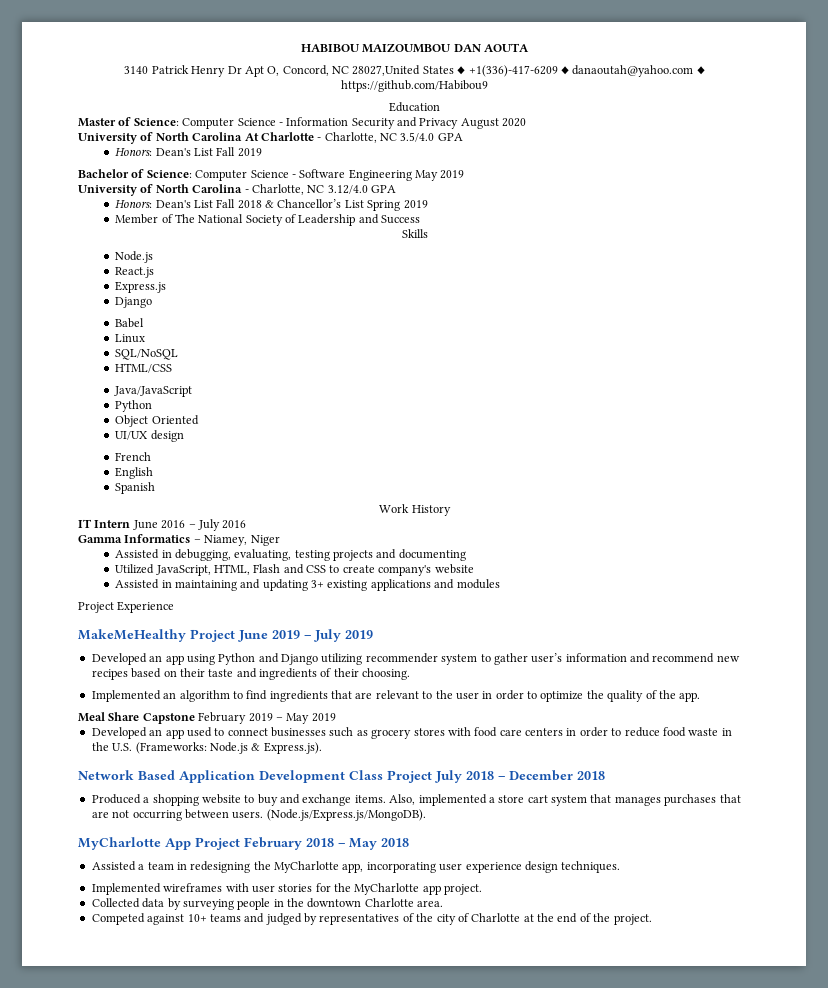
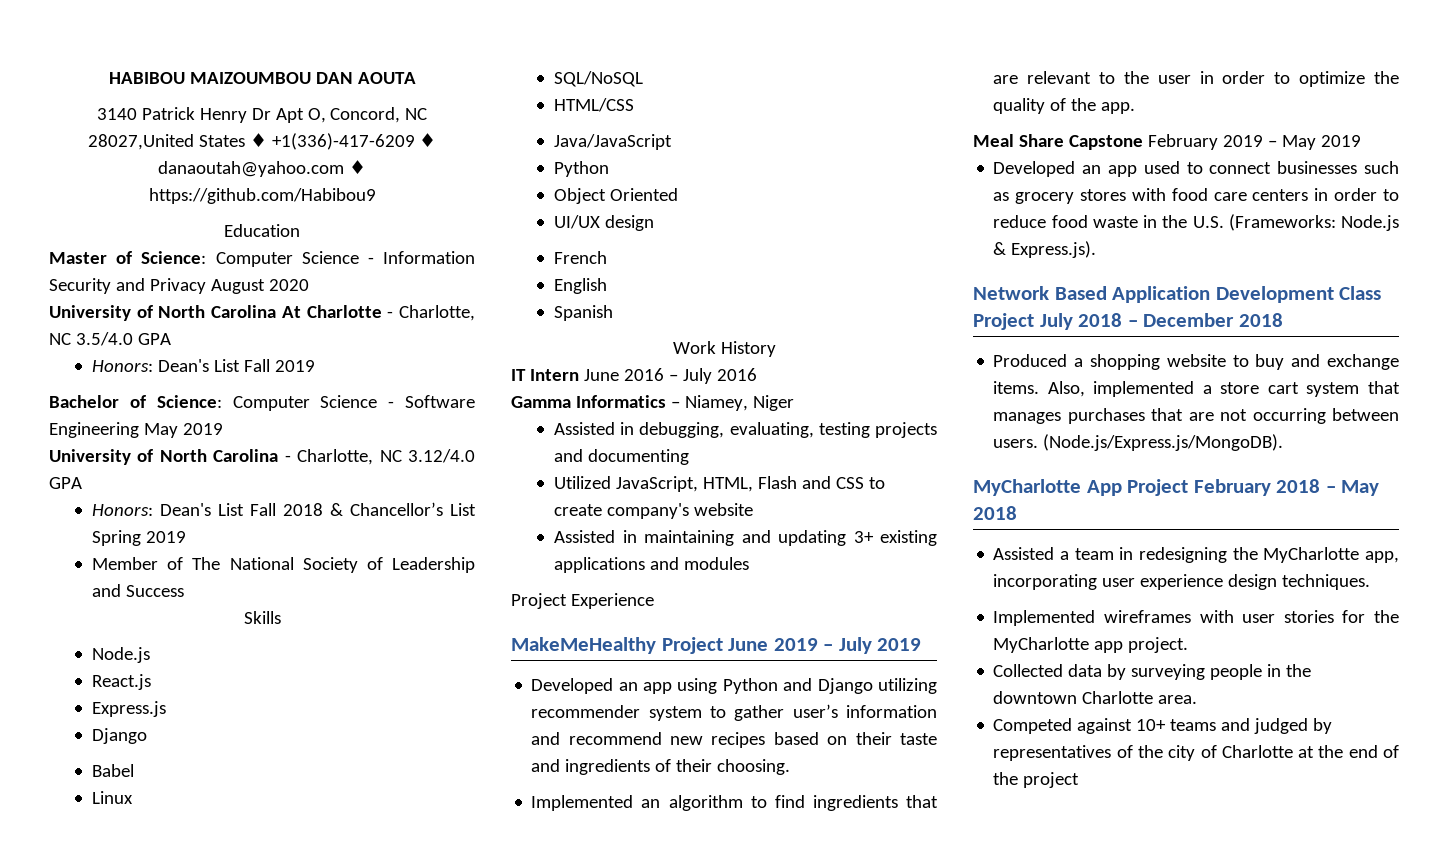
[613,914,652,925] project. -> [1023,772,1080,788] project

